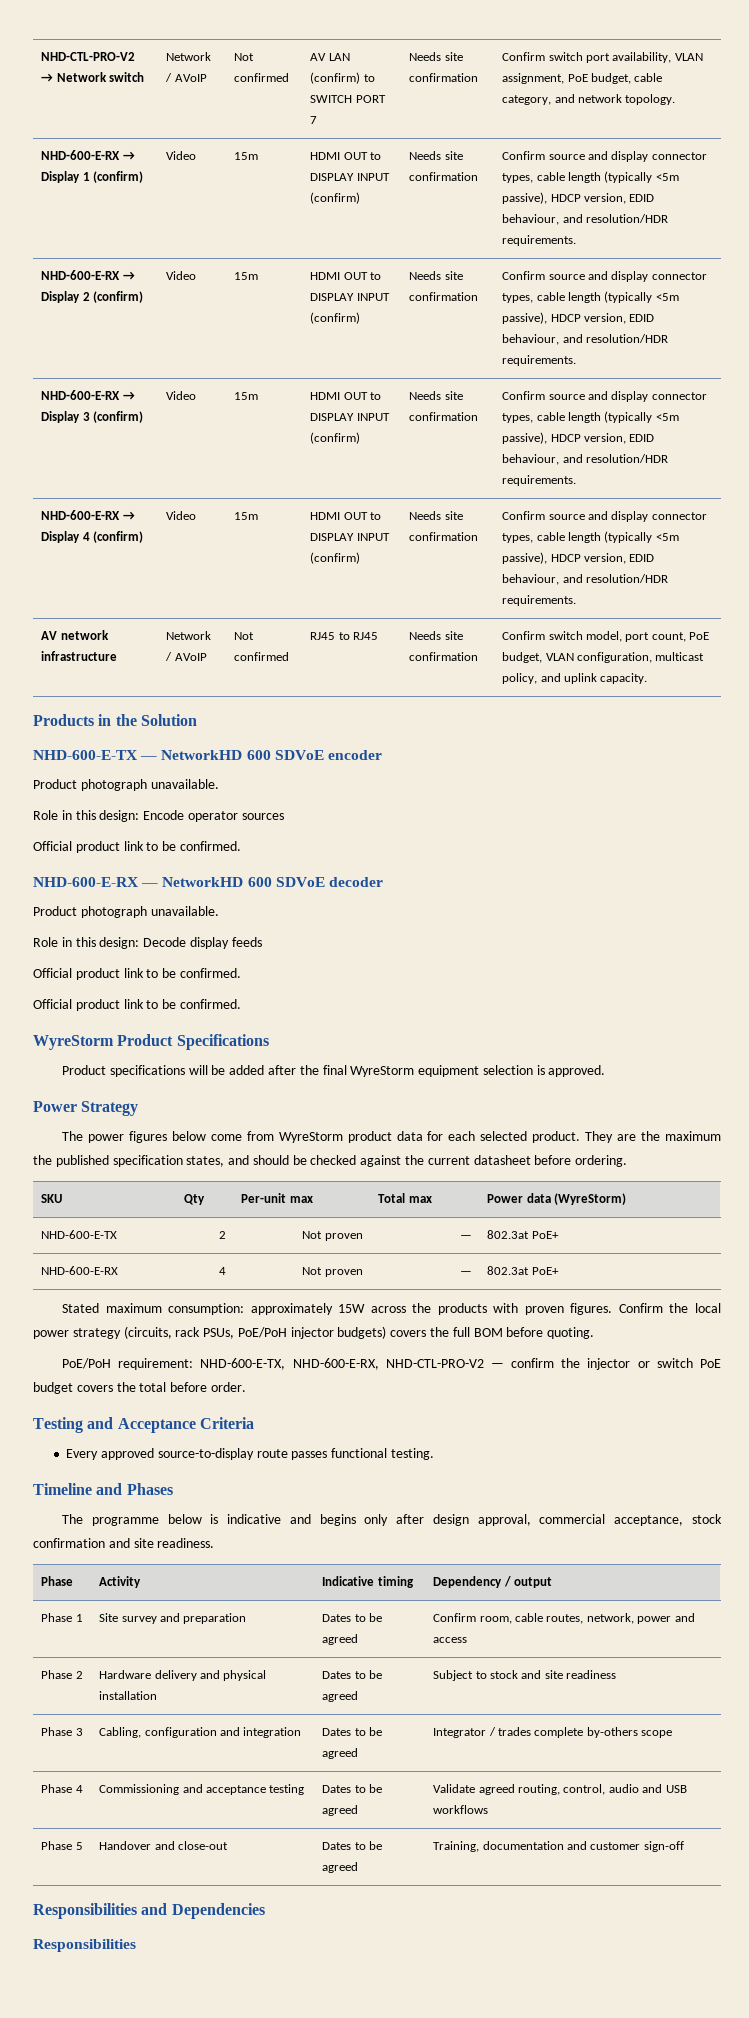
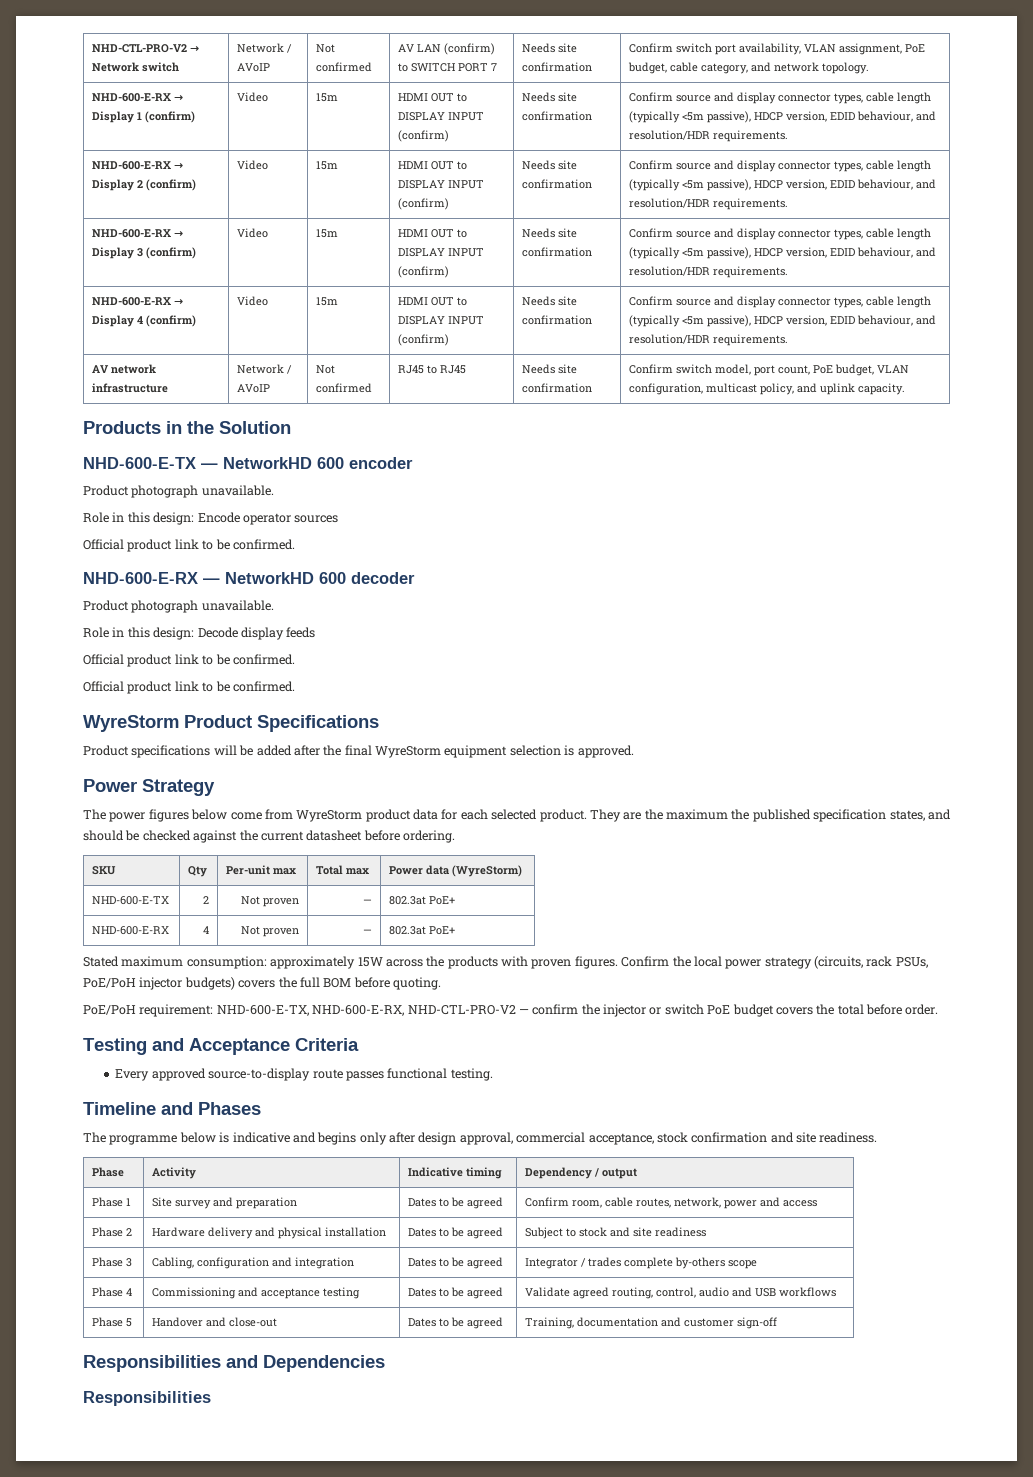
[274,750,324,760] SDVoE -> (344, 463) none
[275,877,325,887] SDVoE -> (346, 578) none

